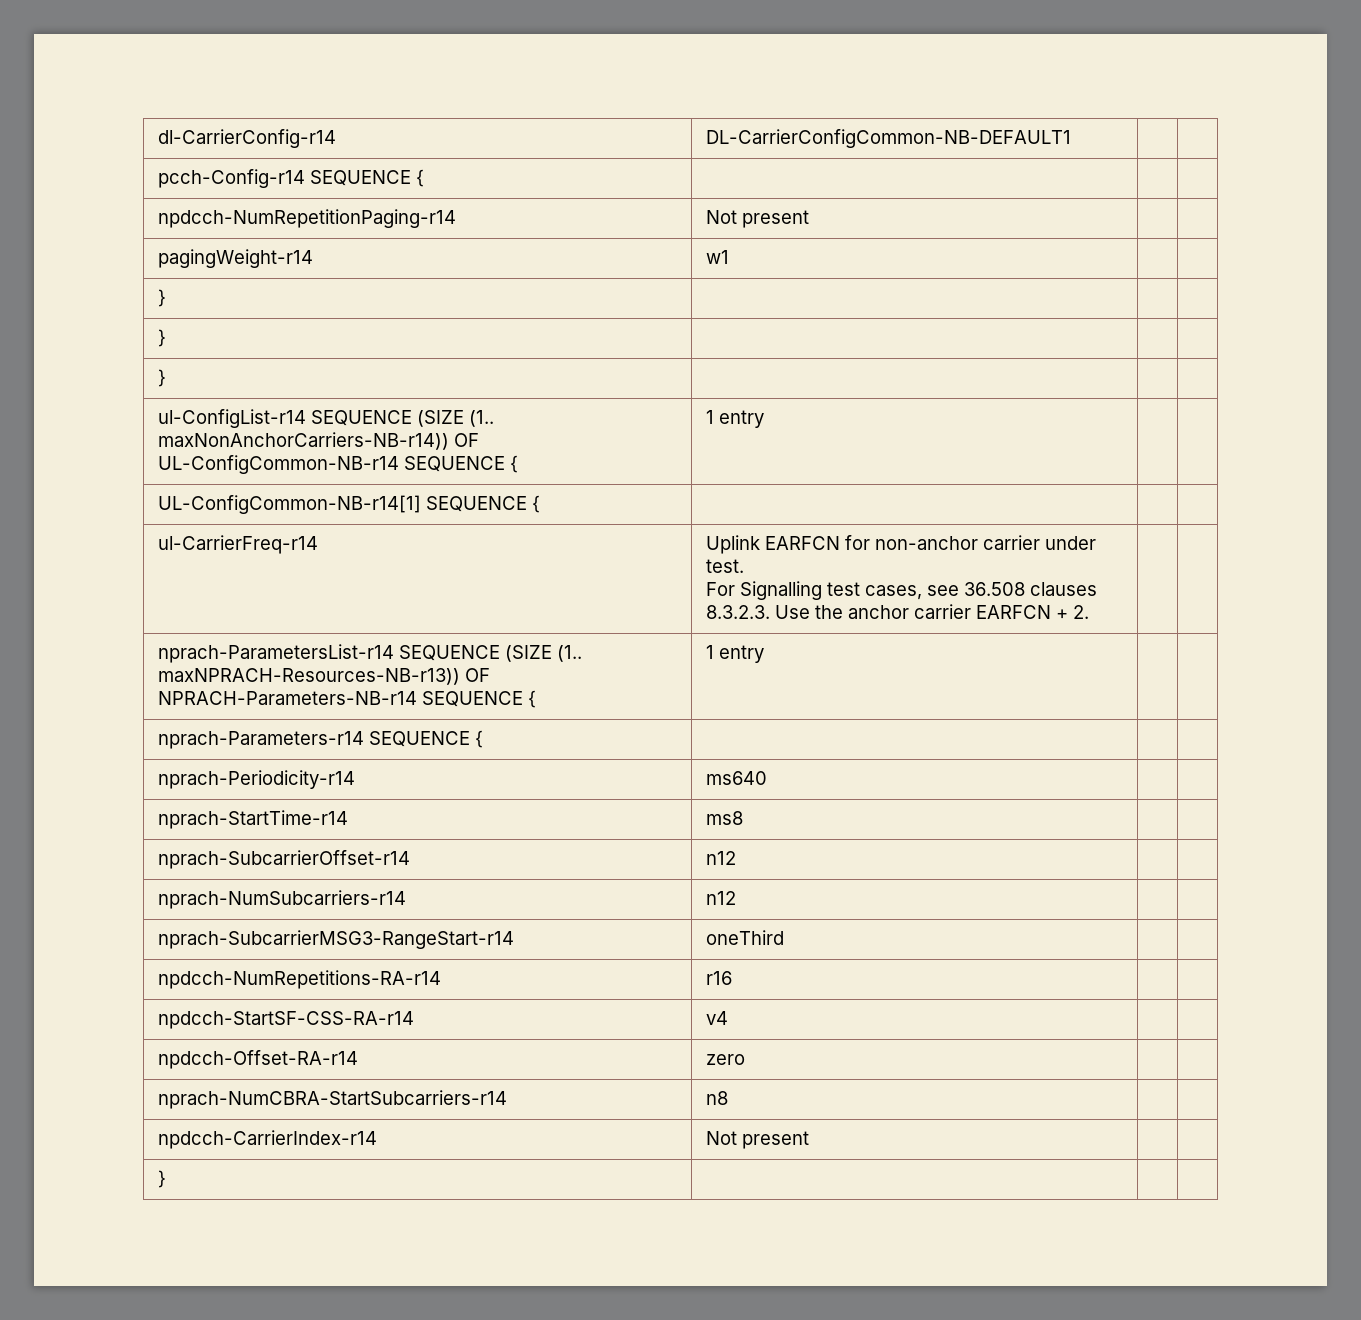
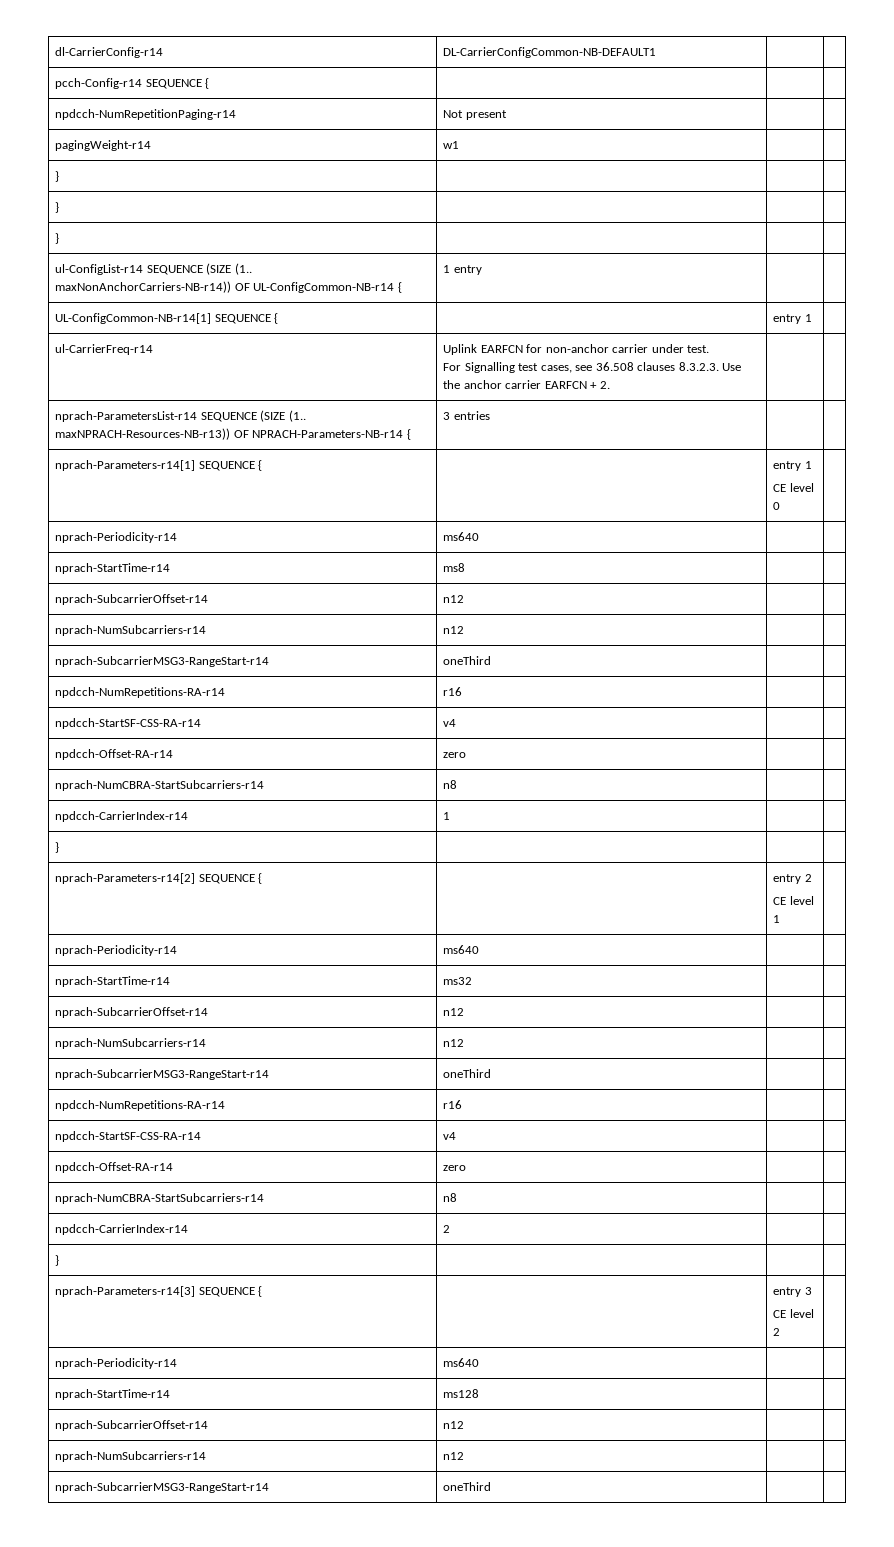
[403,456,505,472] SEQUENCE -> (395, 287) none
(540, 504) none -> [773,314,812,324] entry 1
[421,690,536,708] [705,645,764,663] [157,730,483,749] SEQUENCE { | 1 entry | | // nprach-Parameters-r14 SEQUENCE { | | -> [406,429,411,440] [443,411,490,420] [55,460,263,471] [773,461,812,471] [773,483,814,492] [773,502,781,510] { | 3 entries | | // nprach-Parameters-r14[1] SEQUENCE { | | entry 1 // CE level 0
[705,1131,809,1149] [157,1170,166,1188] Not present | | // } | | | -> [443,812,451,820] [55,842,60,853] [55,873,263,884] [773,874,812,884] [773,896,814,905] [773,915,781,923] [55,945,178,956] [443,945,480,954] [55,976,171,987] [443,977,473,985] [55,1007,209,1018] [443,1008,465,1016] [55,1038,207,1049] [443,1039,465,1047] [55,1069,270,1080] [443,1069,492,1078] [55,1100,226,1111] [443,1100,463,1109] [55,1131,202,1142] [443,1132,457,1140] [55,1162,174,1173] [443,1165,467,1171] [55,1193,265,1204] [443,1193,458,1202] [55,1224,189,1235] [443,1225,451,1233] [55,1255,60,1266] [55,1286,263,1297] [773,1287,812,1297] [773,1309,814,1318] [773,1328,781,1336] [55,1358,178,1369] [443,1358,480,1367] [55,1389,171,1400] [443,1389,480,1398] [55,1420,209,1431] [443,1421,465,1429] [55,1451,207,1462] [443,1452,465,1460] [55,1482,270,1493] [443,1482,492,1491] 1 | | // } | | | // nprach-Parameters-r14[2] SEQUENCE { | | entry 2 // CE level 1 | // nprach-Periodicity-r14 | ms640 | | // nprach-StartTime-r14 | ms32 | | // nprach-SubcarrierOffset-r14 | n12 | | // nprach-NumSubcarriers-r14 | n12 | | // nprach-SubcarrierMSG3-RangeStart-r14 | oneThird | | // npdcch-NumRepetitions-RA-r14 | r16 | | // npdcch-StartSF-CSS-RA-r14 | v4 | | // npdcch-Offset-RA-r14 | zero | | // nprach-NumCBRA-StartSubcarriers-r14 | n8 | | // npdcch-CarrierIndex-r14 | 2 | | // } | | | // nprach-Parameters-r14[3] SEQUENCE { | | entry 3 // CE level 2 | // nprach-Periodicity-r14 | ms640 | | // nprach-StartTime-r14 | ms128 | | // nprach-SubcarrierOffset-r14 | n12 | | // nprach-NumSubcarriers-r14 | n12 | | // nprach-SubcarrierMSG3-RangeStart-r14 | oneThird | |

